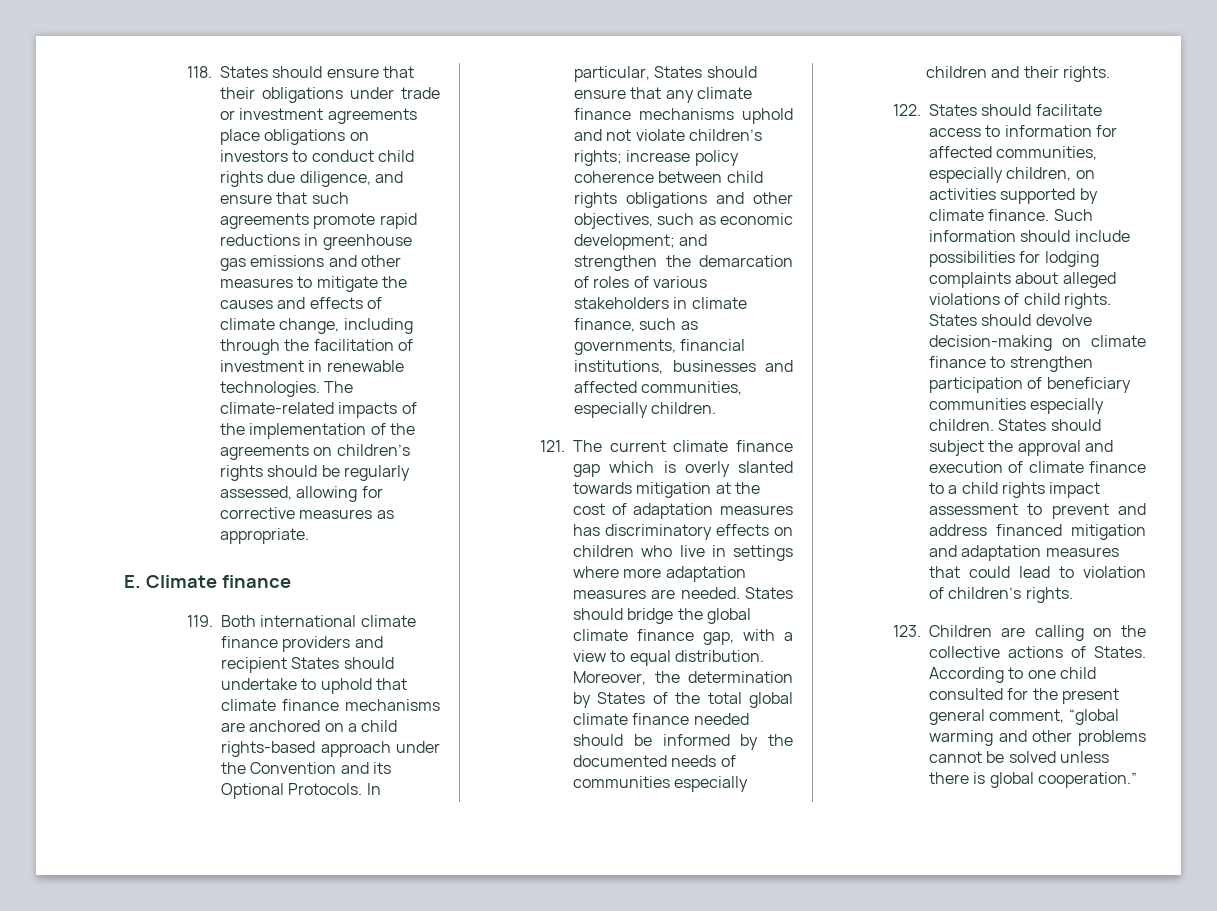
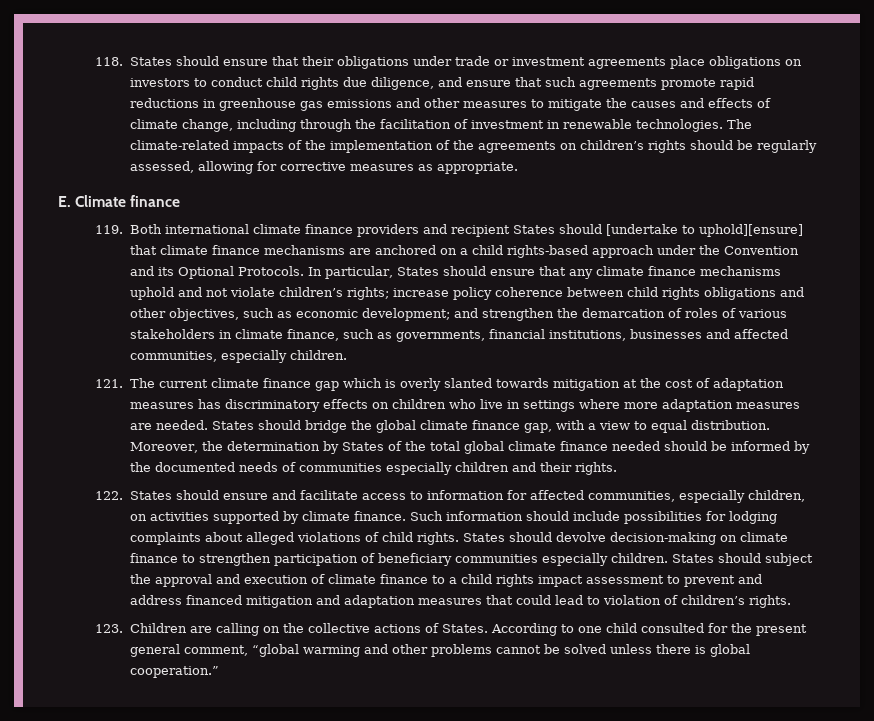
[221,678,372,694] undertake to uphold -> [605,224,803,237] [undertake to uphold][ensure]
(1032, 110) none -> [222,490,296,500] ensure and

